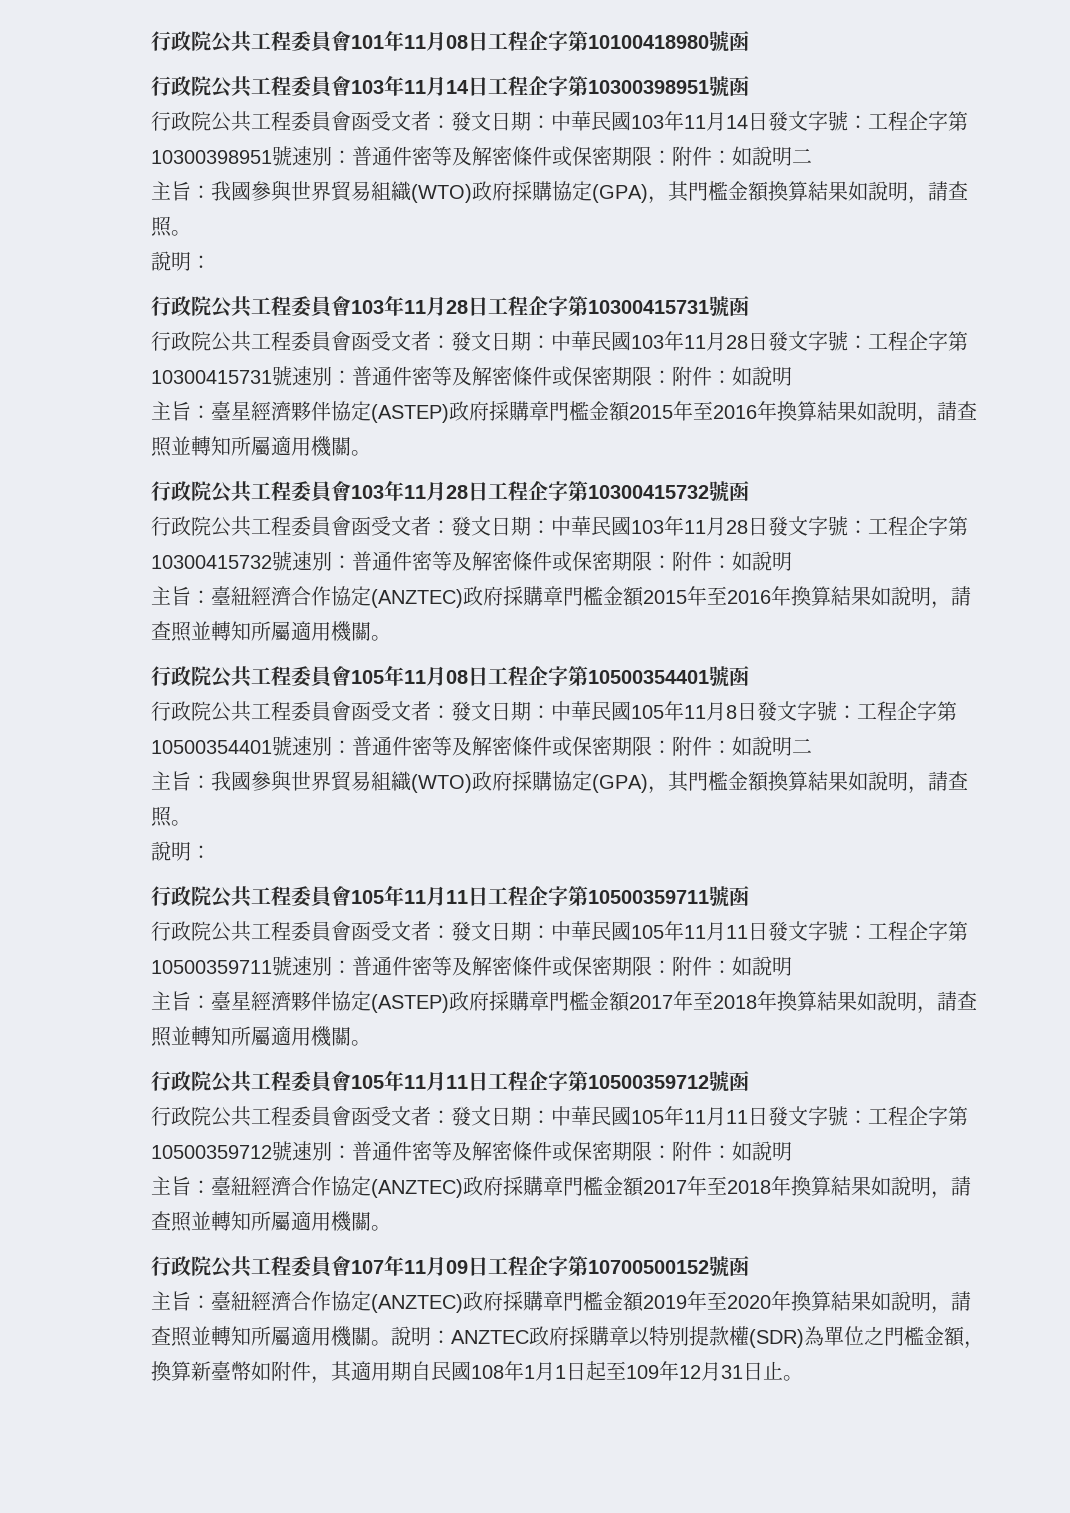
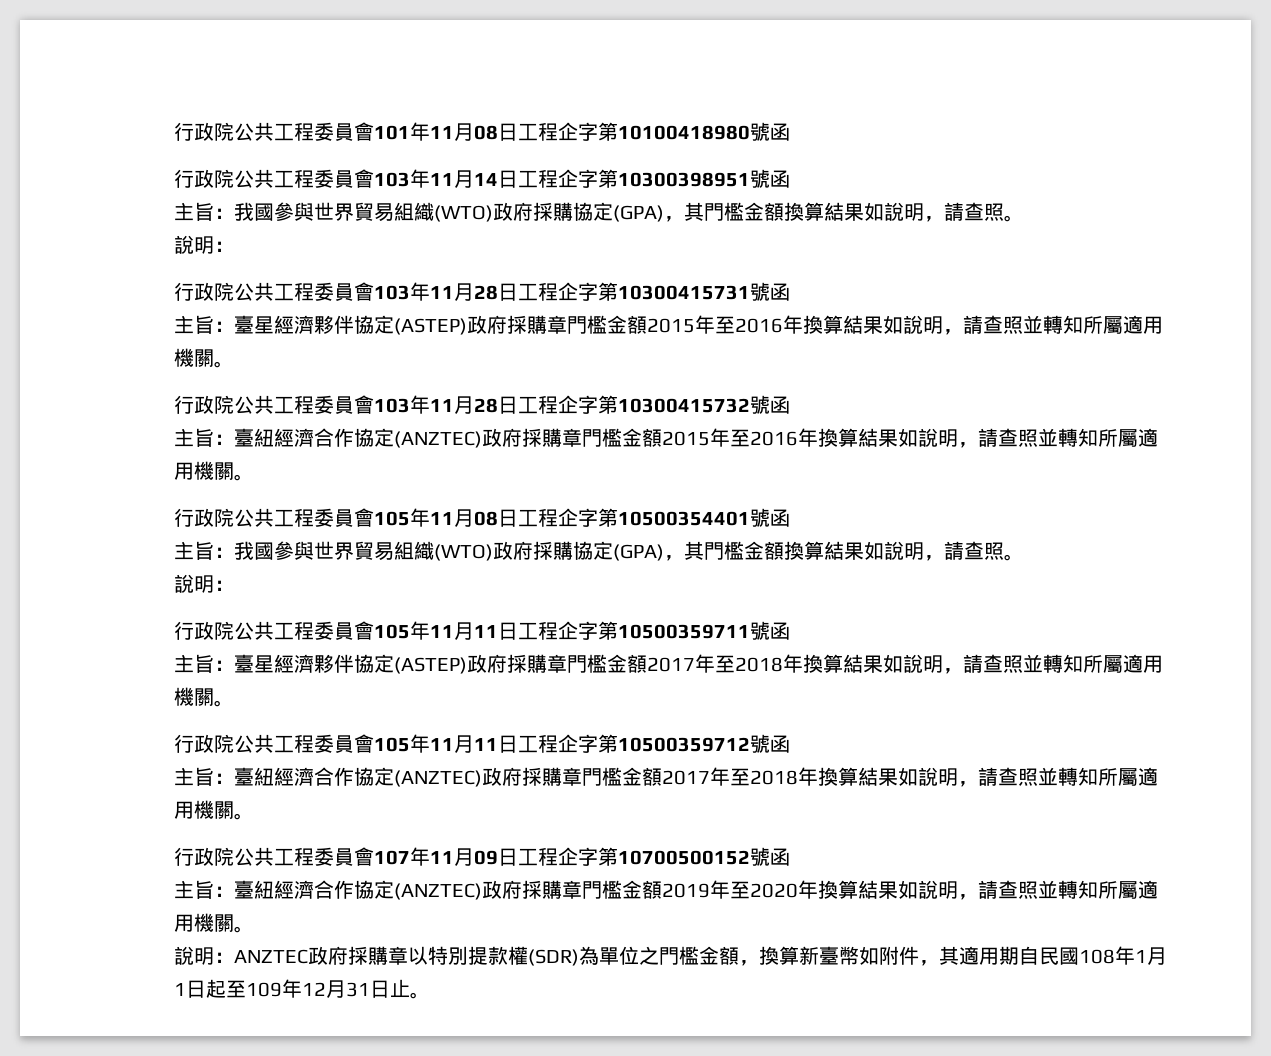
[151,111,969,132] [151,146,813,167] // 行政院公共工程委員會函受文者：發文日期：中華民國103年11月14日發文字號：工程企字第10300398951號速別：普通件密等及解密條件或保密期限：附件：如說明二 -> (790, 179) none
[151,331,969,352] [151,366,793,387] // 行政院公共工程委員會函受文者：發文日期：中華民國103年11月28日發文字號：工程企字第10300415731號速別：普通件密等及解密條件或保密期限：附件：如說明 -> (790, 292) none
[151,516,969,537] [151,551,793,572] // 行政院公共工程委員會函受文者：發文日期：中華民國103年11月28日發文字號：工程企字第10300415732號速別：普通件密等及解密條件或保密期限：附件：如說明 -> (790, 405) none
[151,701,958,722] [151,736,813,757] // 行政院公共工程委員會函受文者：發文日期：中華民國105年11月8日發文字號：工程企字第10500354401號速別：普通件密等及解密條件或保密期限：附件：如說明二 -> (790, 518) none
[151,921,969,942] [151,956,793,977] // 行政院公共工程委員會函受文者：發文日期：中華民國105年11月11日發文字號：工程企字第10500359711號速別：普通件密等及解密條件或保密期限：附件：如說明 -> (790, 631) none
[151,1106,969,1127] [151,1141,793,1162] // 行政院公共工程委員會函受文者：發文日期：中華民國105年11月11日發文字號：工程企字第10500359712號速別：普通件密等及解密條件或保密期限：附件：如說明 -> (790, 744) none
(392, 1343) none -> (254, 929) //

